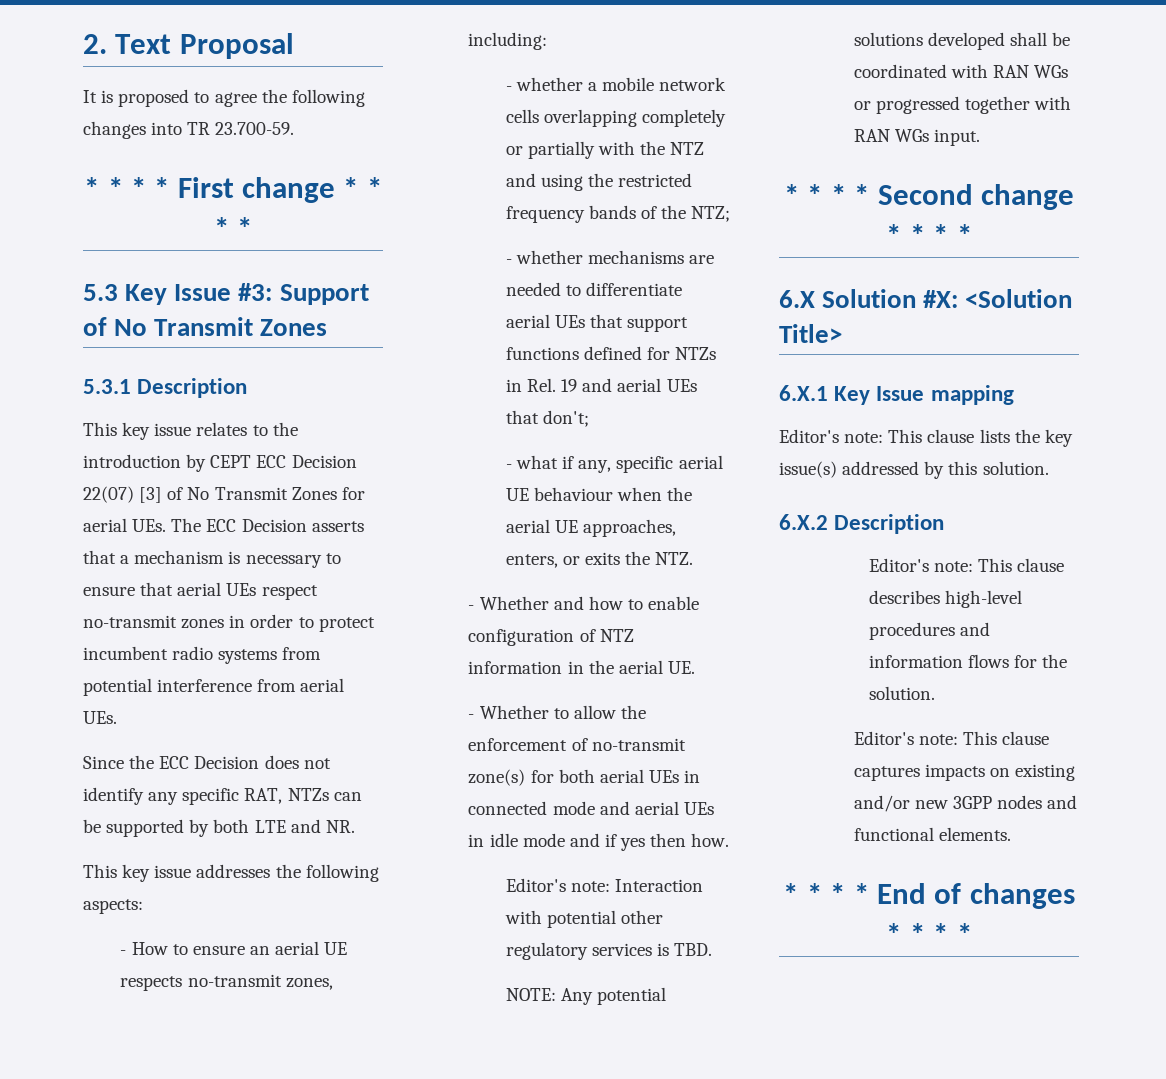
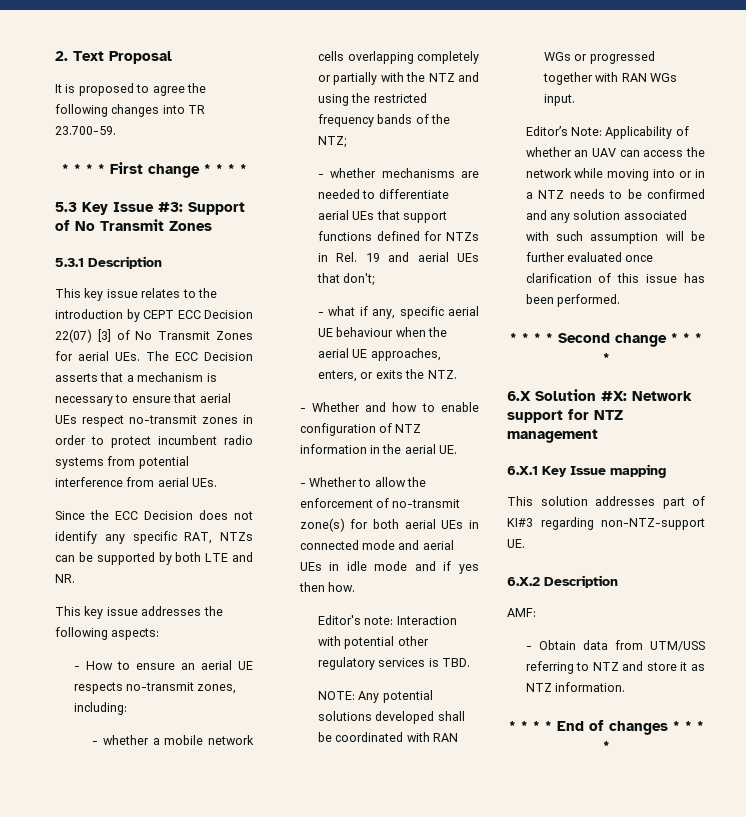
(981, 137) none -> [525,126,689,139] [525,147,705,157] [525,168,705,181] [525,189,705,199] [525,210,687,223] [525,231,705,244] [525,252,654,262] [525,273,705,283] [525,294,620,307] // Editor’s Note: Applicability of whether an UAV can access the network while moving into or in a NTZ needs to be confirmed and any solution associated with such assumption will be further evaluated once clarification of this issue has been performed.
[965,289,1073,308] [779,324,842,343] <Solution Title> -> [632,391,692,401] [507,409,623,423] [507,429,598,443] Network support for NTZ management
[779,429,1073,447] [779,461,1049,479] [779,514,945,534] [869,558,1065,572] [869,590,1023,608] [869,622,991,640] [869,654,1068,668] [869,686,935,700] [853,731,1050,745] [853,764,1076,781] [853,795,1078,812] [853,827,1012,841] Editor's note: This clause lists the key issue(s) addressed by this solution. // 6.X.2 Description // Editor's note: This clause describes high-level procedures and information flows for the solution. // Editor's note: This clause captures impacts on existing and/or new 3GPP nodes and functional elements. -> [507,496,705,509] [507,517,705,530] [507,539,525,548] [507,575,618,588] [507,608,536,617] [525,640,705,651] [525,661,705,674] [525,682,625,692] This solution addresses part of KI#3 regarding non-NTZ-support UE. // 6.X.2 Description // AMF: // - Obtain data from UTM/USS referring to NTZ and store it as NTZ information.

